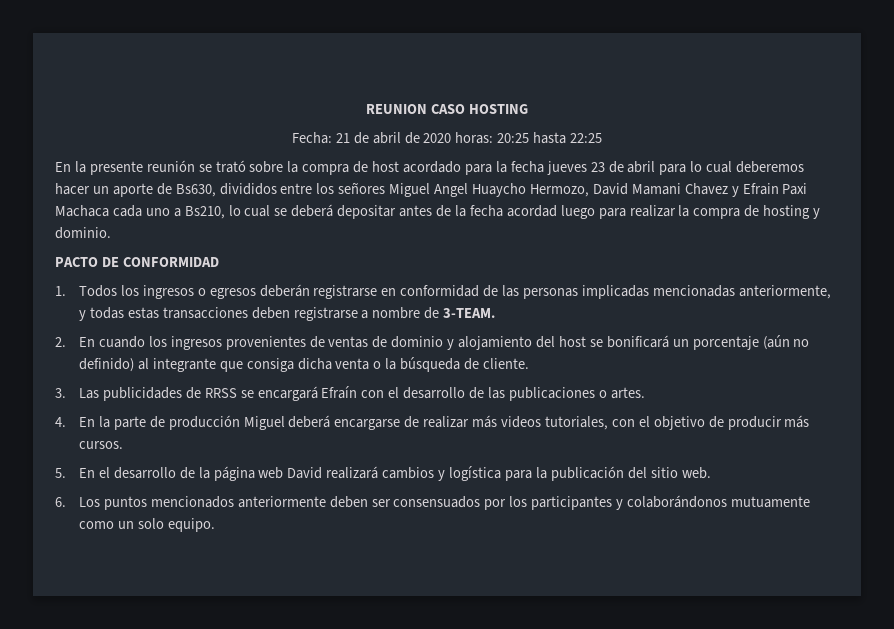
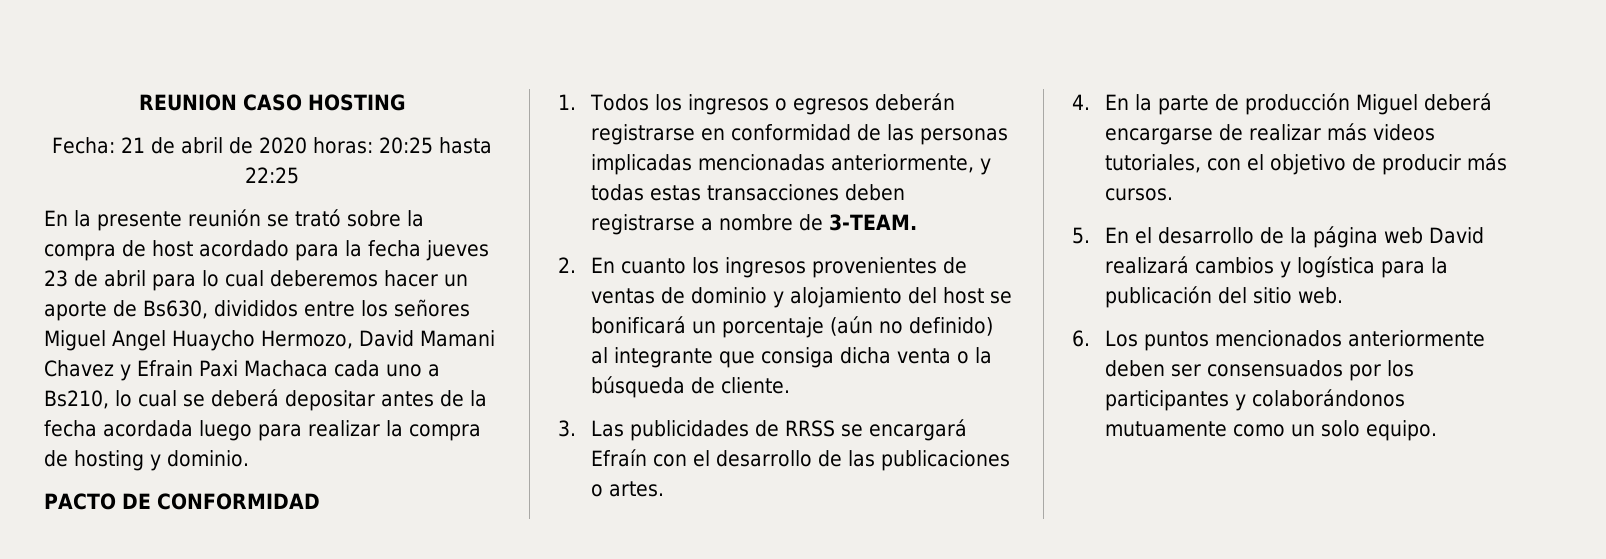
[506,205,557,217] acordad -> [103,420,193,437] acordada
[98,336,145,348] cuando -> [621,258,687,274] cuanto

